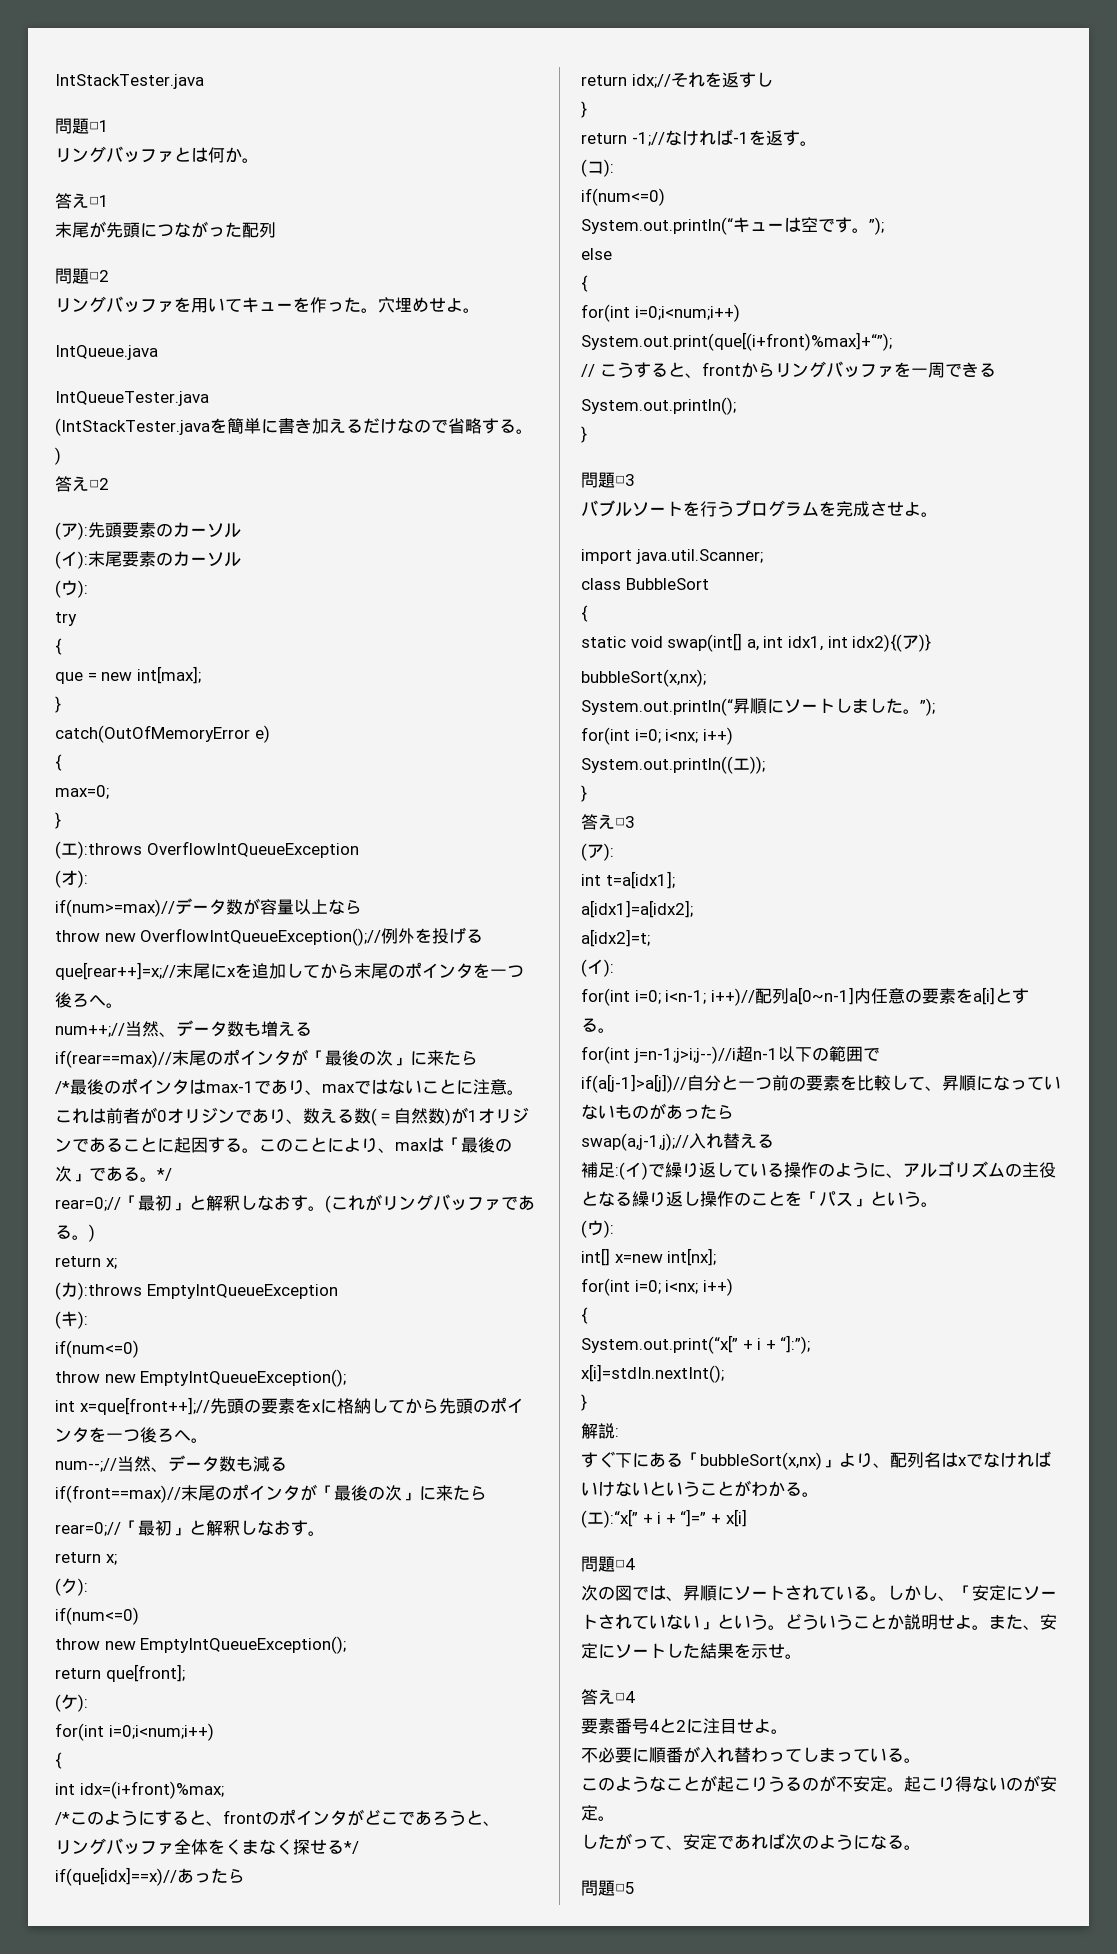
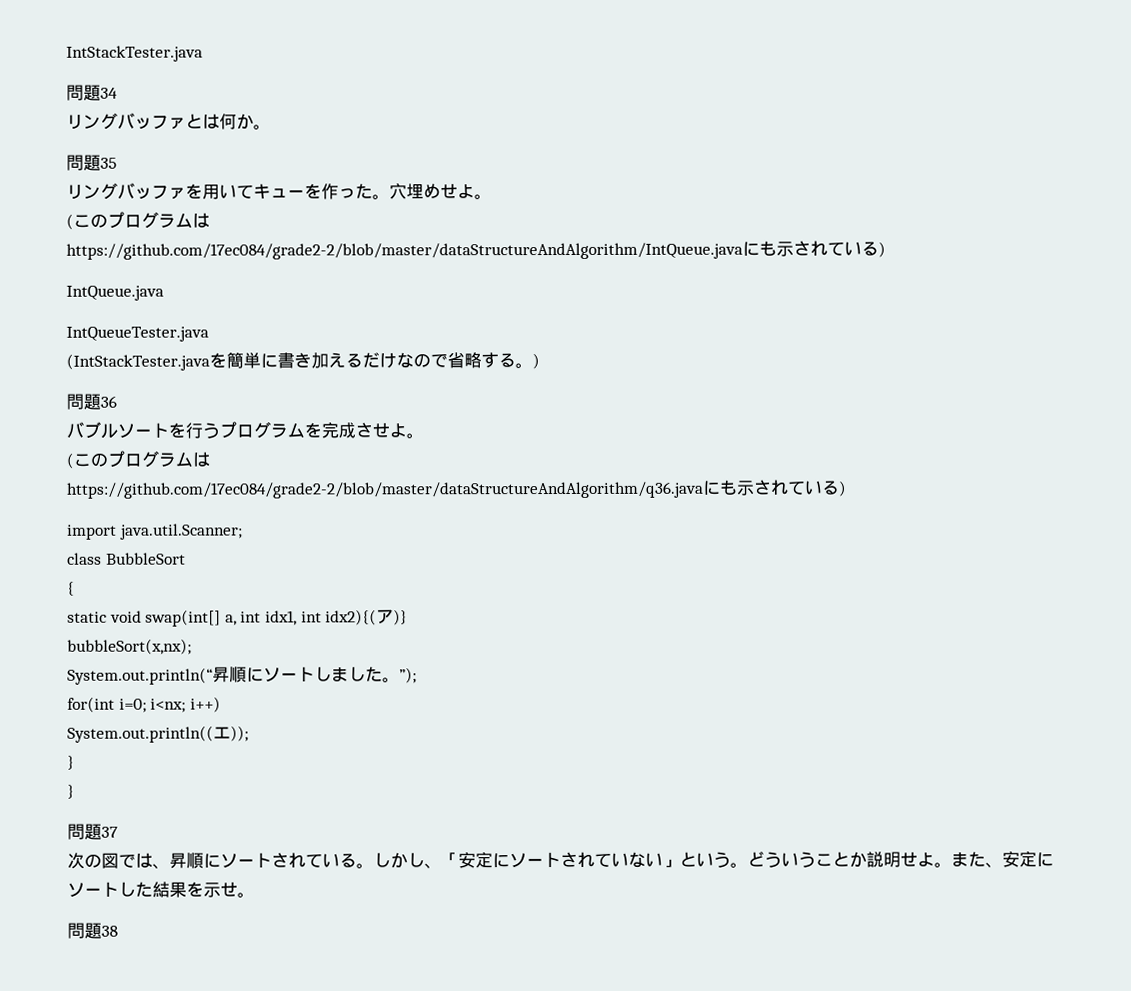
[89,120,109,132] □1 -> [100,87,118,99] 34
[55,193,109,209] [55,221,276,238] [55,268,109,284] // 答え□1 // 末尾が先頭につながった配列 // 問題□2 -> [66,154,117,171] // 問題35
(480, 310) none -> [66,211,210,230] [66,240,886,260] // (このプログラムは // https://github.com/17ec084/grade2-2/blob/master/dataStructureAndAlgorithm/IntQueue.javaにも示されている)
[55,476,109,492] [55,522,241,540] [55,551,241,569] [55,580,88,598] [55,612,77,626] [55,638,62,655] [55,666,201,684] [55,696,61,713] [55,725,270,743] [55,754,62,771] [55,785,109,799] [55,812,61,829] [55,841,359,859] [55,870,88,888] [55,898,362,917] [55,927,484,946] [55,962,524,980] [55,992,123,1008] [55,1020,312,1037] [55,1049,478,1068] [55,1078,524,1095] [55,1107,529,1126] [55,1137,512,1153] [55,1166,172,1182] [55,1194,535,1213] [55,1224,95,1242] [55,1256,117,1269] [55,1282,338,1300] [55,1311,88,1329] [55,1340,139,1358] [55,1369,347,1387] [55,1397,524,1415] [55,1427,208,1443] [55,1455,287,1472] [55,1484,487,1503] [55,1520,325,1536] [55,1552,117,1565] [55,1578,88,1596] [55,1607,139,1625] [55,1636,347,1654] [55,1664,185,1682] [55,1694,88,1712] [55,1723,214,1741] [55,1752,62,1769] [55,1781,224,1799] [55,1809,500,1826] [55,1838,359,1855] [55,1867,245,1886] [581,72,773,88] [581,101,587,118] [581,129,817,146] [581,159,614,177] [581,188,665,206] [581,217,884,235] [581,248,612,260] [581,275,588,292] [581,304,740,322] [581,332,892,351] [581,361,996,378] [581,397,736,415] [581,426,587,443] [581,472,635,488] // 答え□2 // (ア):先頭要素のカーソル // (イ):末尾要素のカーソル // (ウ): // try // { // que = new int[max]; // } // catch(OutOfMemoryError e) // { // max=0; // } // (エ):throws OverflowIntQueueException // (オ): // if(num>=max)//データ数が容量以上なら // throw new OverflowIntQueueException();//例外を投げる // que[rear++]=x;//末尾にxを追加してから末尾のポインタを一つ後ろへ。 // num++;//当然、データ数も増える // if(rear==max)//末尾のポインタが「最後の次」に来たら // /*最後のポインタはmax-1であり、maxではないことに注意。これは前者が0オリジンであり、数える数(＝自然数)が1オリジンであることに起因する。このことにより、maxは「最後の次」である。*/ // rear=0;//「最初」と解釈しなおす。(これがリングバッファである。) // return x; // (カ):throws EmptyIntQueueException // (キ): // if(num<=0) // throw new EmptyIntQueueException(); // int x=que[front++];//先頭の要素をxに格納してから先頭のポインタを一つ後ろへ。 // num--;//当然、データ数も減る // if(front==max)//末尾のポインタが「最後の次」に来たら // rear=0;//「最初」と解釈しなおす。 // return x; // (ク): // if(num<=0) // throw new EmptyIntQueueException(); // return que[front]; // (ケ): // for(int i=0;i<num;i++) // { // int idx=(i+front)%max; // /*このようにすると、frontのポインタがどこであろうと、 // リングバッファ全体をくまなく探せる*/ // if(que[idx]==x)//あったら // return idx;//それを返すし // } // return -1;//なければ-1を返す。 // (コ): // if(num<=0) // System.out.println(“キューは空です。”); // else // { // for(int i=0;i<num;i++) // System.out.print(que[(i+front)%max]+“”); // // こうすると、frontからリングバッファを一周できる // System.out.println(); // } // 問題□3 -> [66,393,117,410] // 問題36
(938, 514) none -> [66,450,210,469] [66,479,847,499] // (このプログラムは // https://github.com/17ec084/grade2-2/blob/master/dataStructureAndAlgorithm/q36.javaにも示されている)
[581,814,635,830] [581,843,614,861] [581,871,675,889] [581,900,693,918] [581,929,650,947] [581,959,614,977] [581,987,1029,1006] [581,1018,615,1033] [581,1046,880,1064] [581,1074,1061,1093] [581,1103,734,1120] [581,1133,774,1151] [581,1161,1056,1180] [581,1191,938,1207] [581,1220,614,1238] [581,1248,717,1266] [581,1278,733,1296] [581,1307,588,1324] [581,1335,811,1354] [581,1364,724,1383] [581,1394,587,1411] [581,1423,619,1439] [581,1451,1051,1470] [581,1480,819,1497] [581,1509,747,1528] [581,1556,635,1572] 答え□3 // (ア): // int t=a[idx1]; // a[idx1]=a[idx2]; // a[idx2]=t; // (イ): // for(int i=0; i<n-1; i++)//配列a[0~n-1]内任意の要素をa[i]とする。 // for(int j=n-1;j>i;j--)//i超n-1以下の範囲で // if(a[j-1]>a[j])//自分と一つ前の要素を比較して、昇順になっていないものがあったら // swap(a,j-1,j);//入れ替える // 補足:(イ)で繰り返している操作のように、アルゴリズムの主役となる繰り返し操作のことを「パス」という。 // (ウ): // int[] x=new int[nx]; // for(int i=0; i<nx; i++) // { // System.out.print(“x[” + i + “]:”); // x[i]=stdIn.nextInt(); // } // 解説: // すぐ下にある「bubbleSort(x,nx)」より、配列名はxでなければいけないということがわかる。 // (エ):“x[” + i + “]=” + x[i] // 問題□4 -> [67,784,75,799] [67,823,118,840] } // 問題37
[581,1689,635,1705] [581,1718,788,1734] [581,1746,921,1763] [581,1775,1057,1792] [581,1805,615,1821] [581,1833,921,1850] [581,1880,635,1896] // 答え□4 // 要素番号4と2に注目せよ。 // 不必要に順番が入れ替わってしまっている。 // このようなことが起こりうるのが不安定。起こり得ないのが安定。 // したがって、安定であれば次のようになる。 // 問題□5 -> [67,922,118,939] // 問題38

